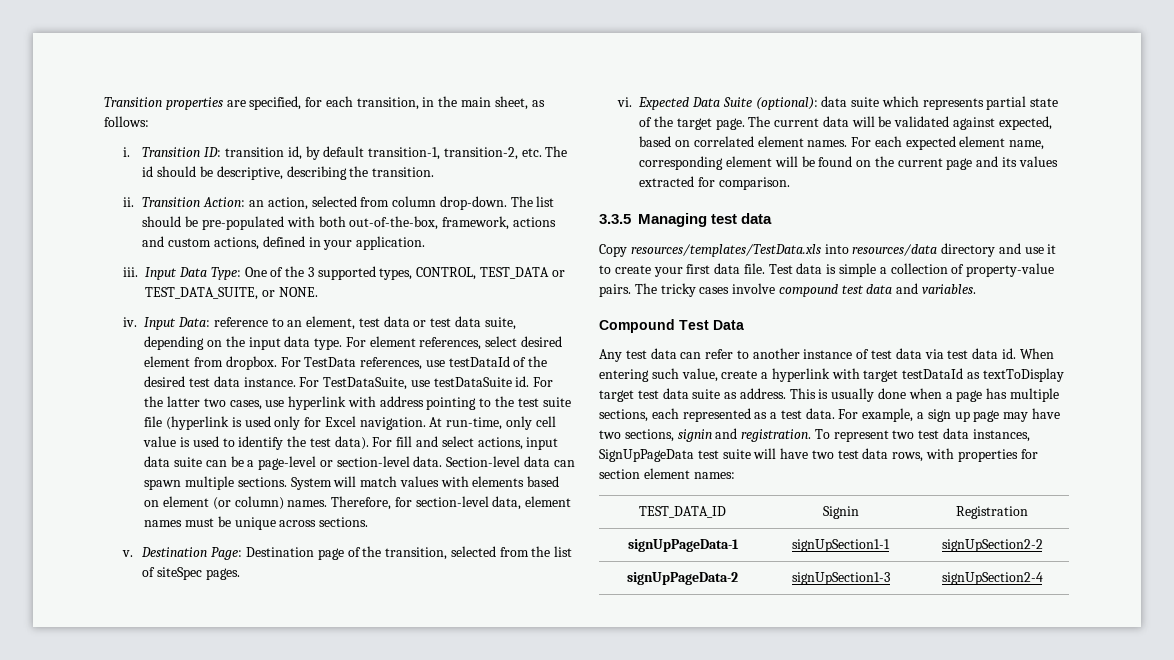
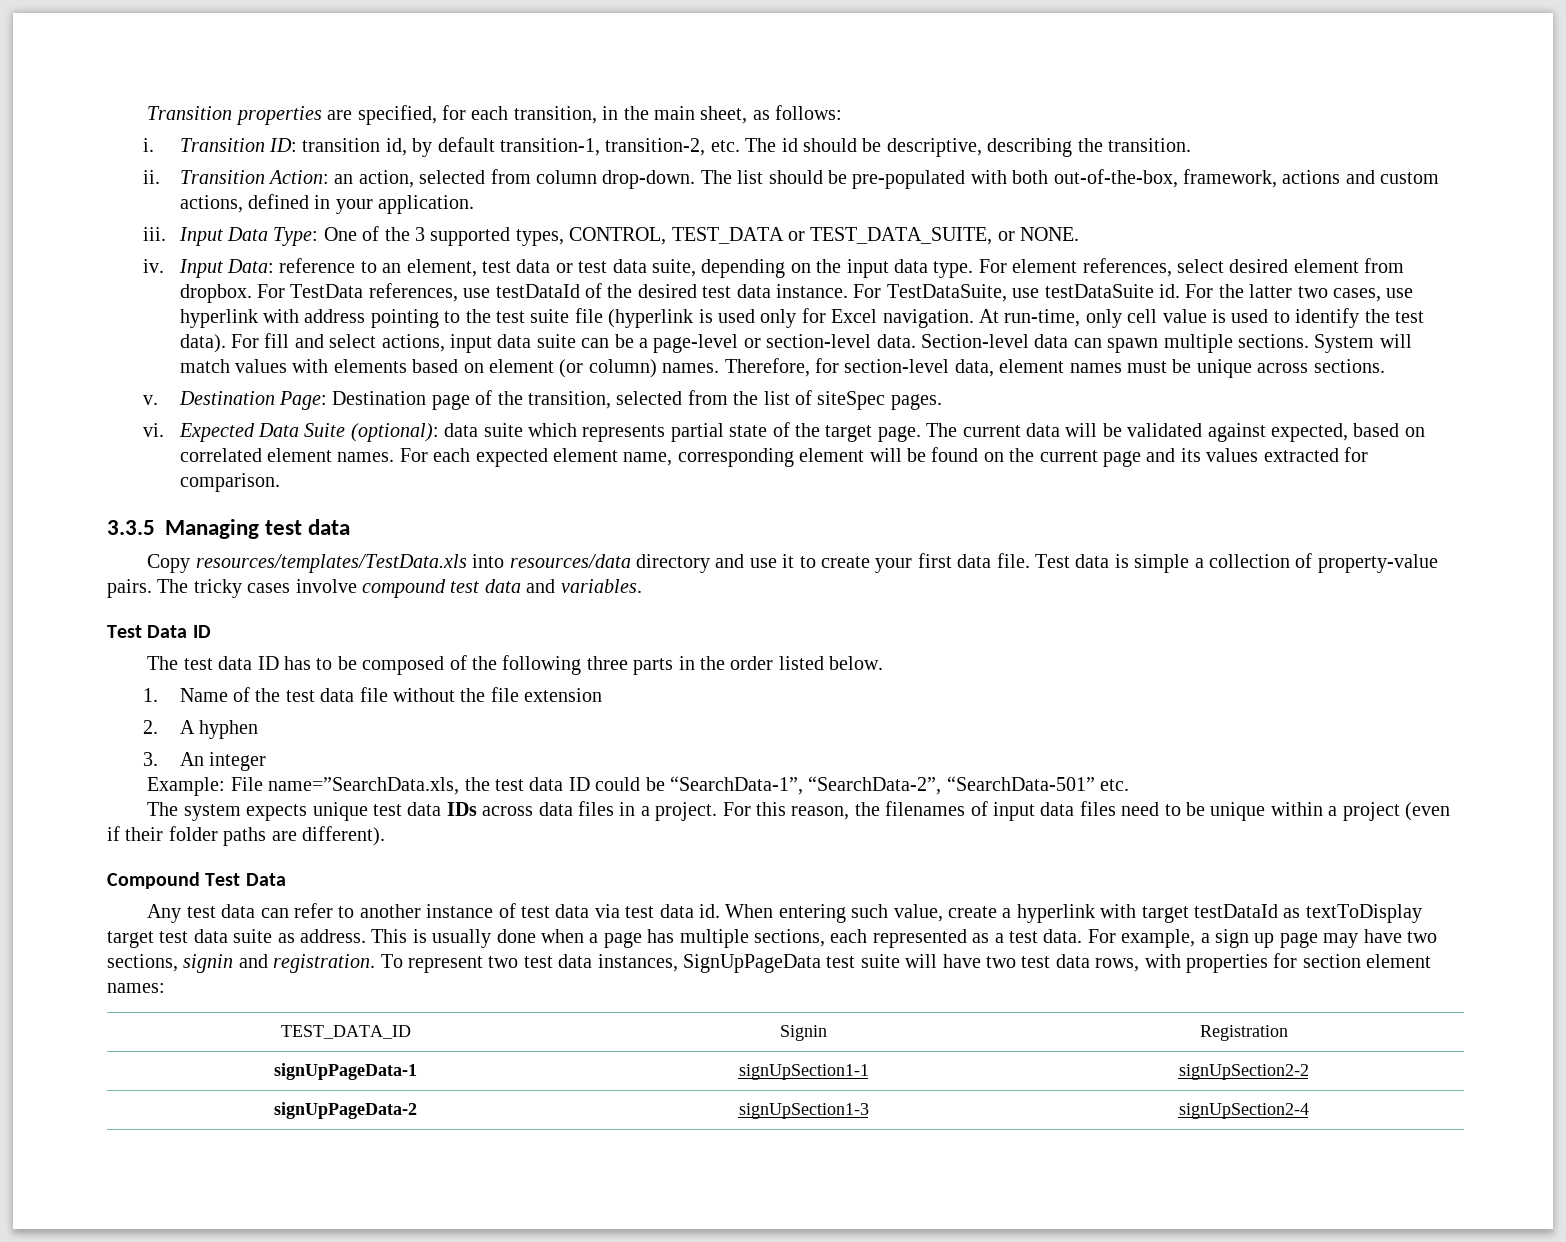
(977, 289) none -> [107,625,211,638] [147,655,884,675] [143,687,603,702] [143,720,259,739] [143,752,267,771] [147,776,1130,796] [147,801,1450,821] [107,826,385,846] // Test Data ID // The test data ID has to be composed of the following three parts in the order listed below. // 1. Name of the test data file without the file extension // 2. A hyphen // 3. An integer // Example: File name=”SearchData.xls, the test data ID could be “SearchData-1”, “SearchData-2”, “SearchData-501” etc. // The system expects unique test data IDs across data files in a project. For this reason, the filenames of input data files need to be unique within a project (even if their folder paths are different).

